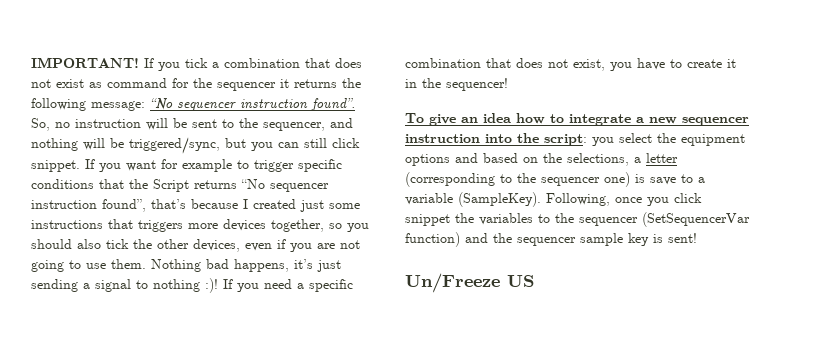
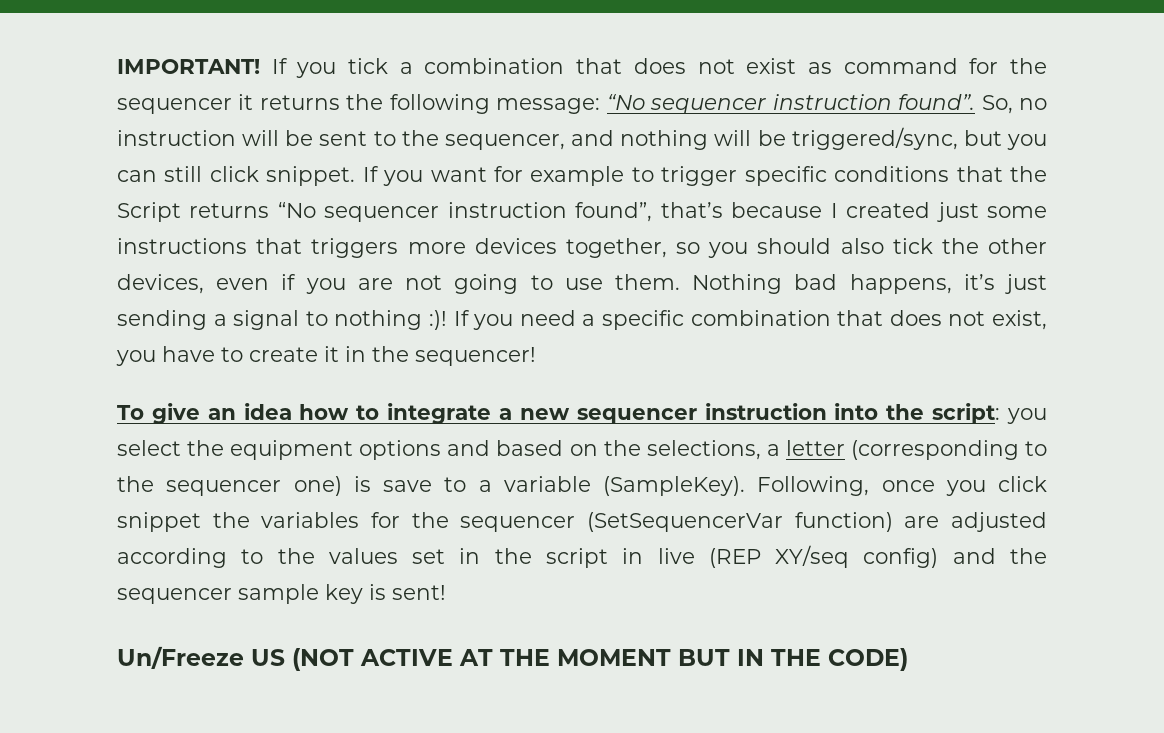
[538,214,550,223] to -> [371,512,400,528] for
(460, 239) none -> [904,512,1047,532] [117,545,939,568] are adjusted according to the values set in the script in live (REP XY/seq config)
(534, 281) none -> [292,648,908,671] (NOT ACTIVE AT THE MOMENT BUT IN THE CODE)

